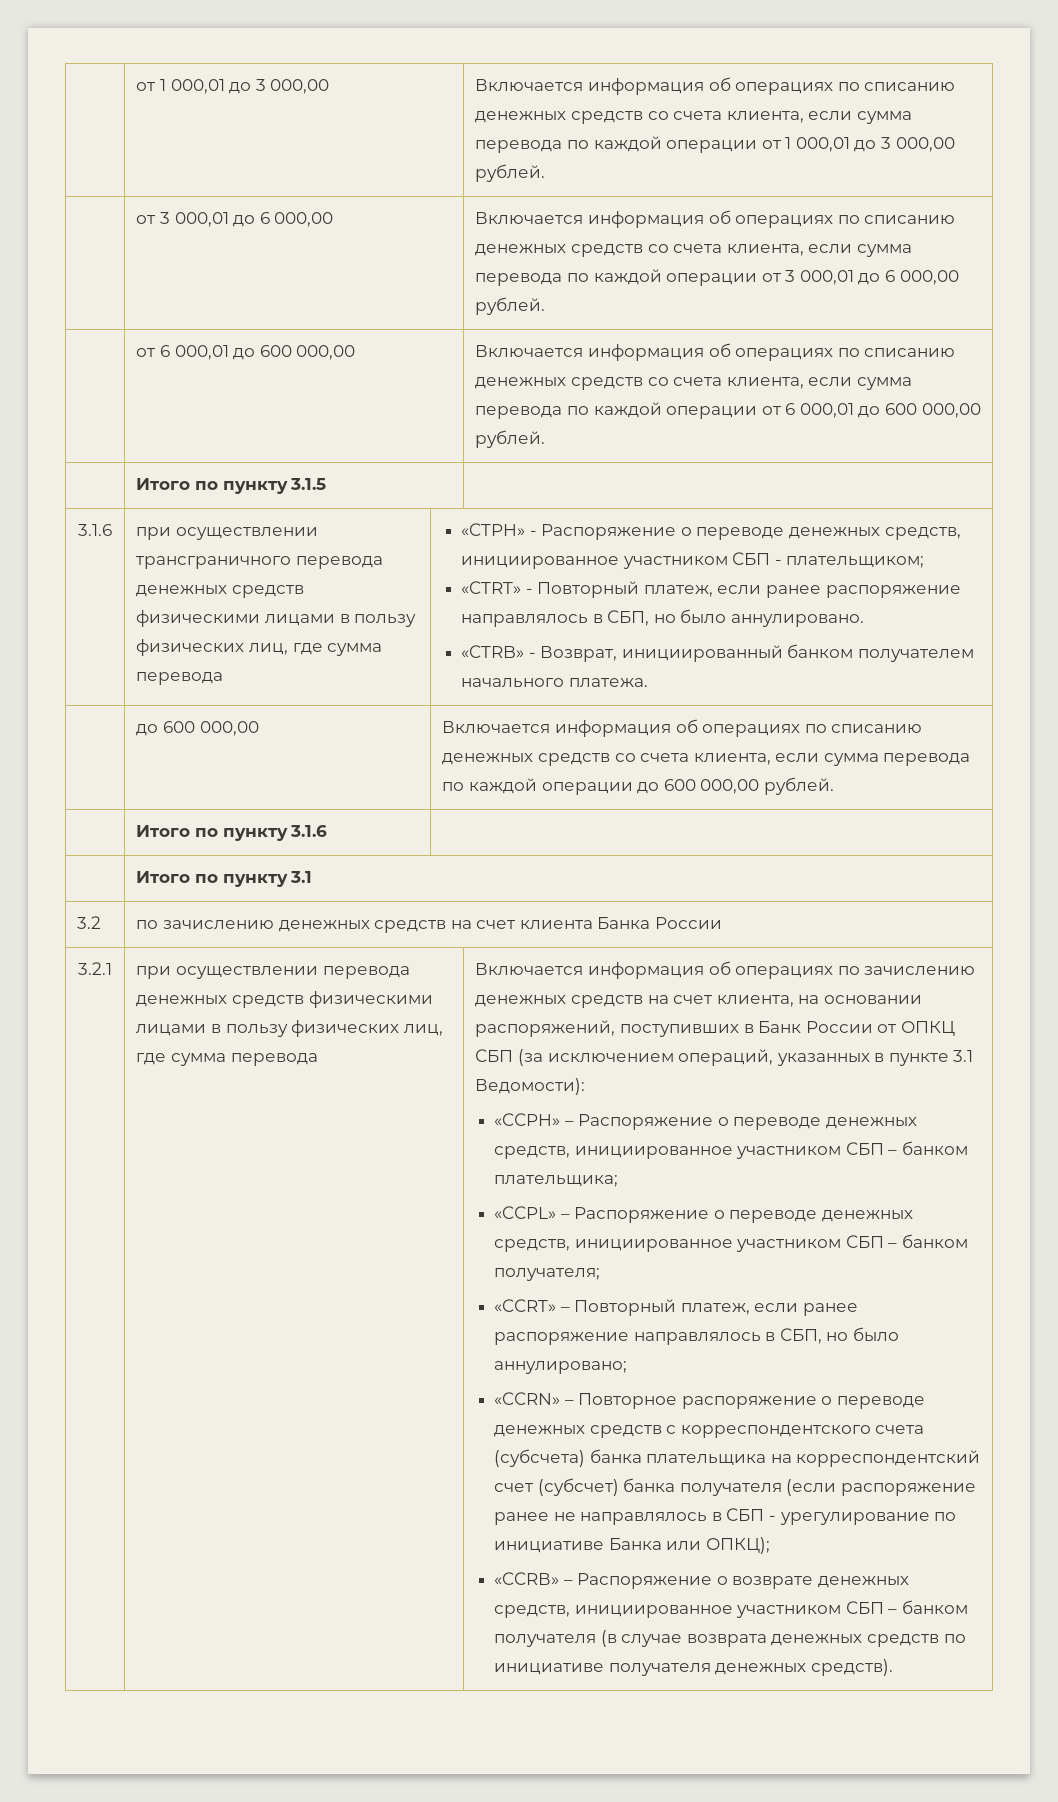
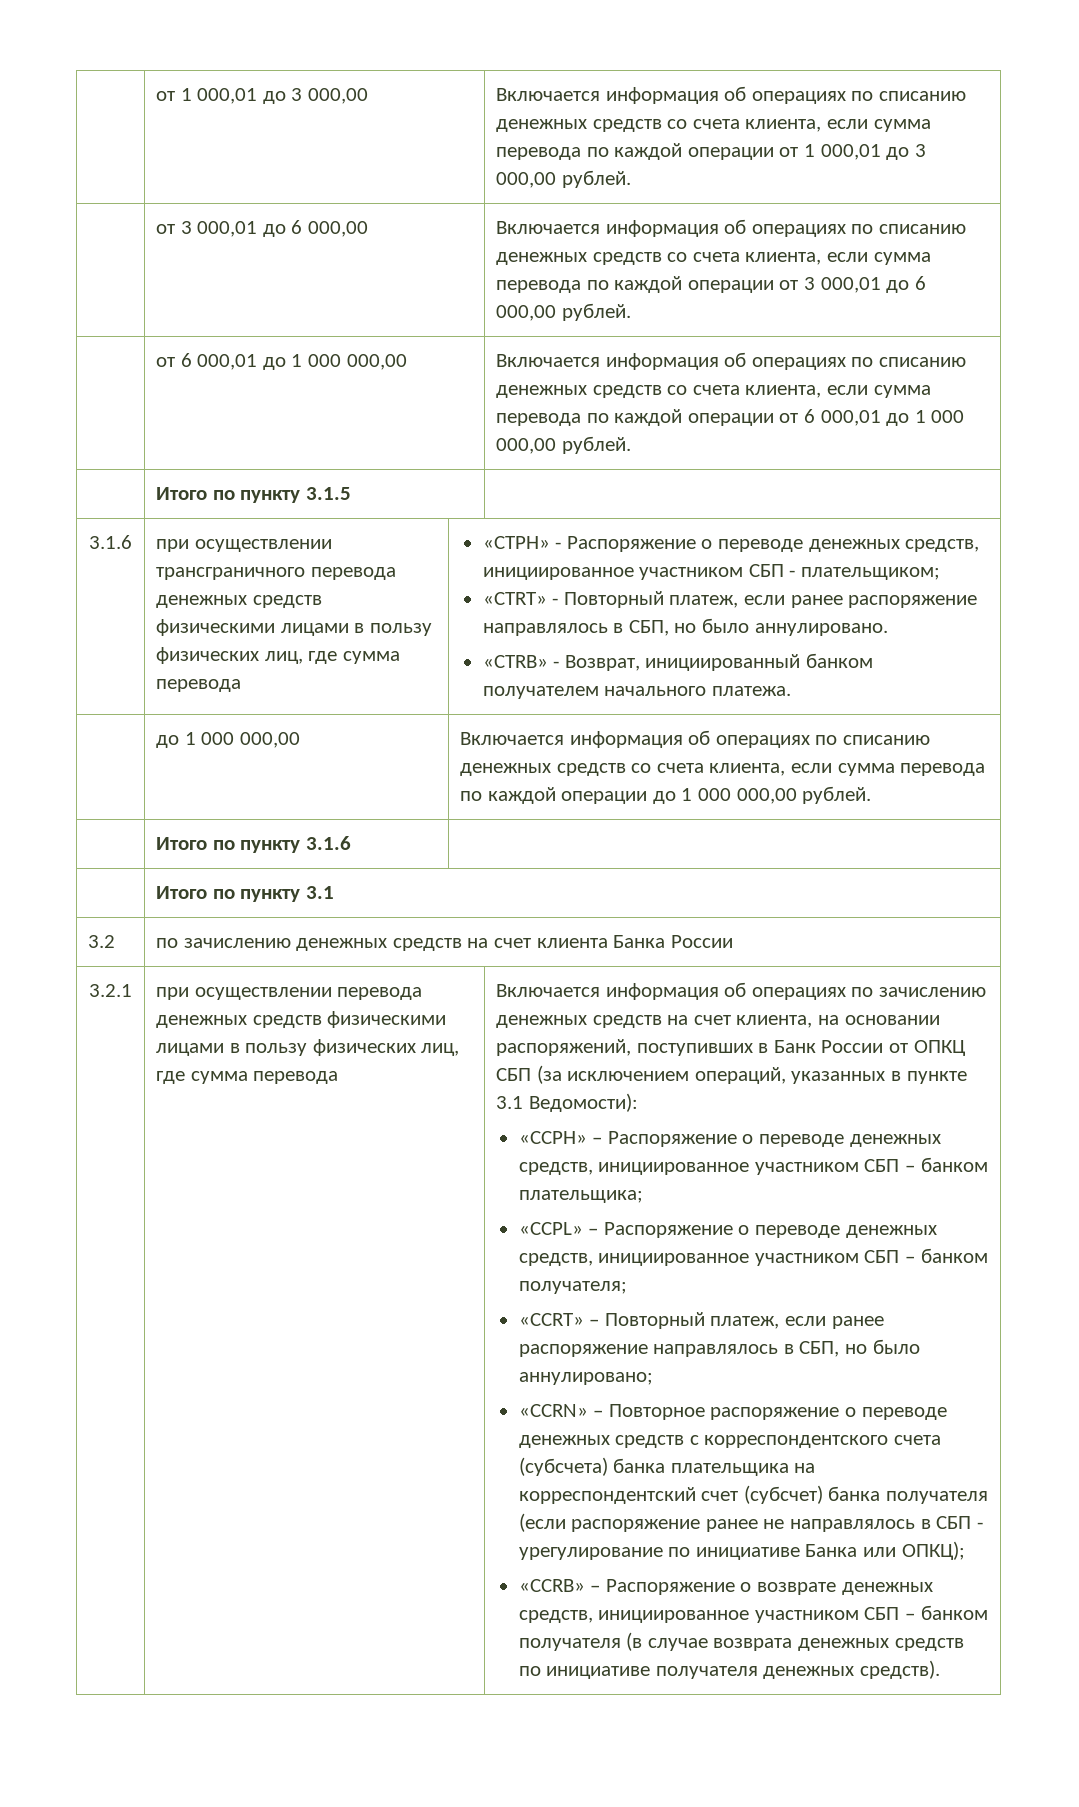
[259,345,292,357] 600 -> [291,354,341,367] 1 000
[885,403,918,415] 600 -> [914,410,965,423] 1 000
[162,721,195,733] 600 -> [184,732,235,745] 1 000
[663,779,696,791] 600 -> [681,788,731,801] 1 000

